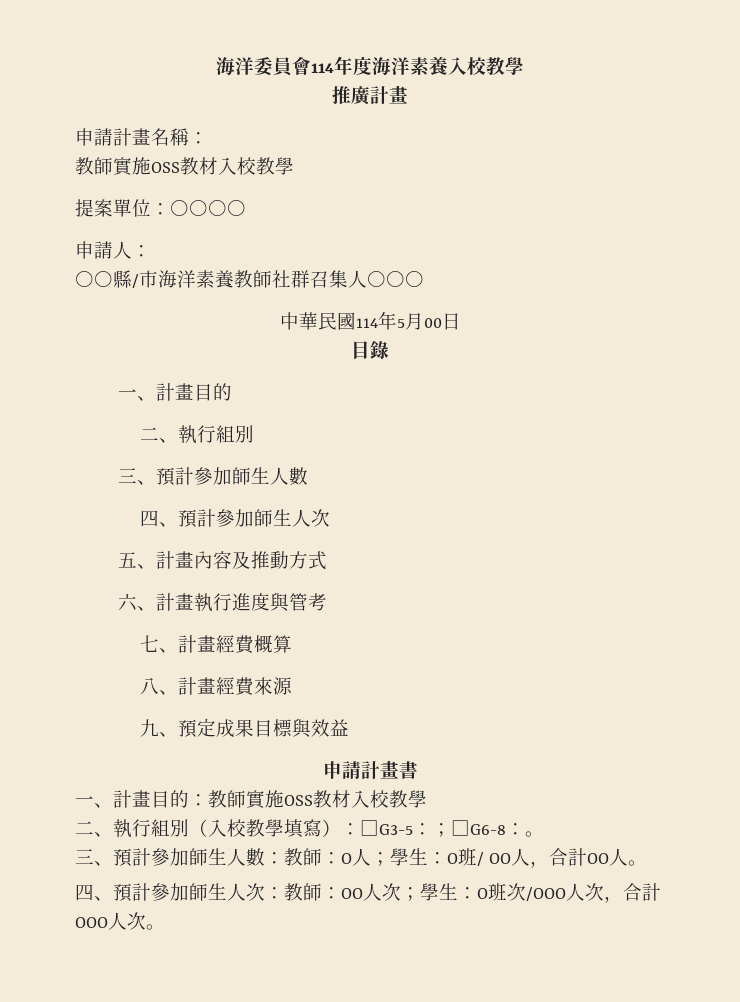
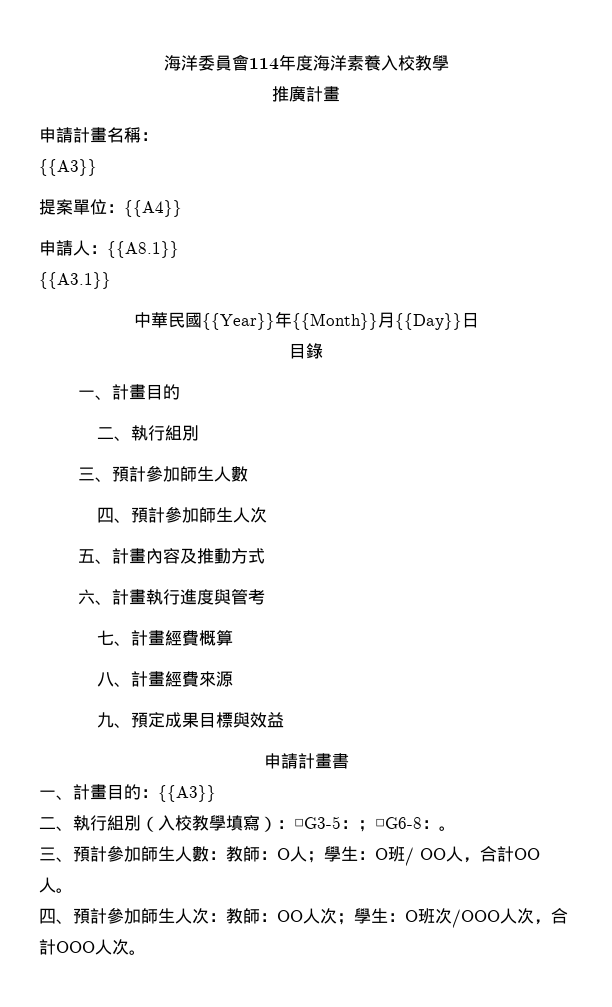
[75,157,294,176] 教師實施OSS教材入校教學 -> [39,159,97,176] {{A3}}
[170,200,246,216] ○○○○ -> [124,200,182,217] {{A4}}
[75,270,424,288] [279,311,442,330] // ○○縣/市海洋素養教師社群召集人○○○ // 中華民國114年5月00 -> [107,241,179,258] [39,272,111,289] [133,311,462,330] {{A8.1}} // {{A3.1}} // 中華民國{{Year}}年{{Month}}月{{Day}}
[208,790,427,809] 教師實施OSS教材入校教學 -> [158,785,216,802] {{A3}}

